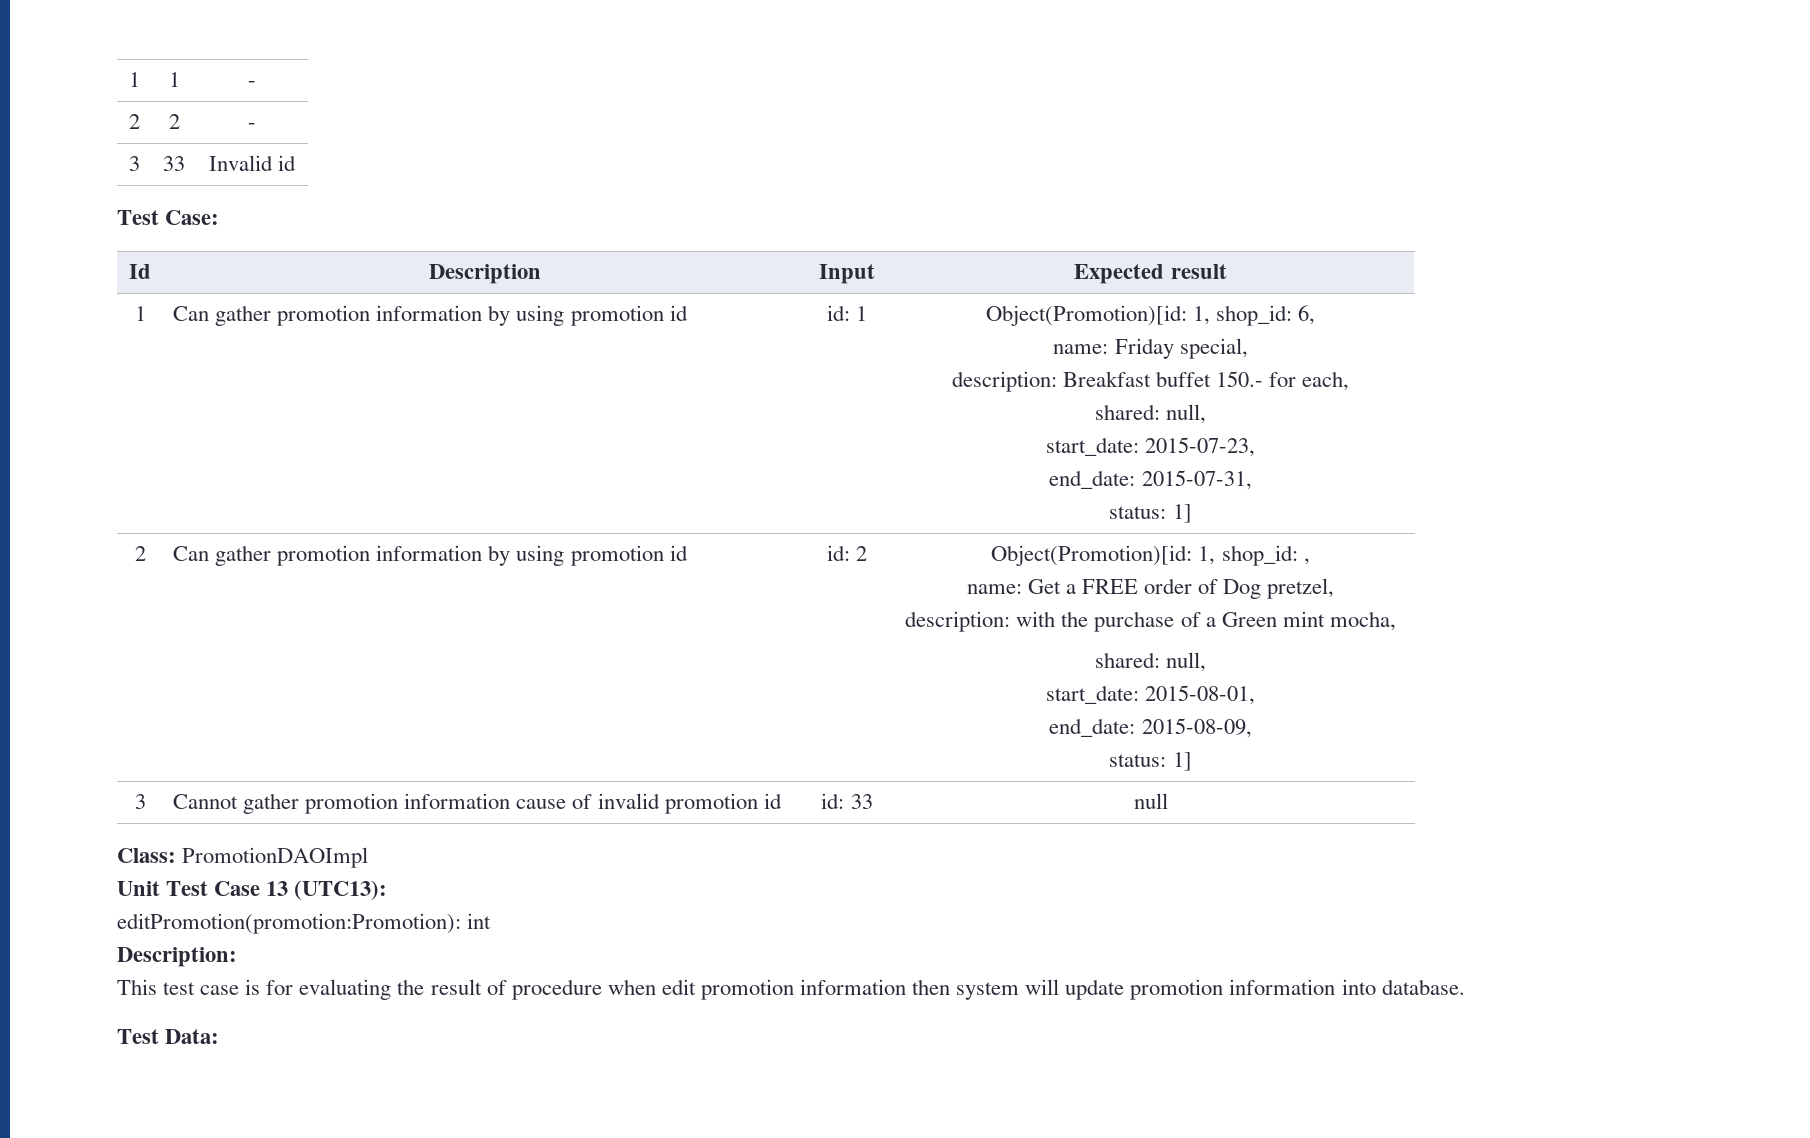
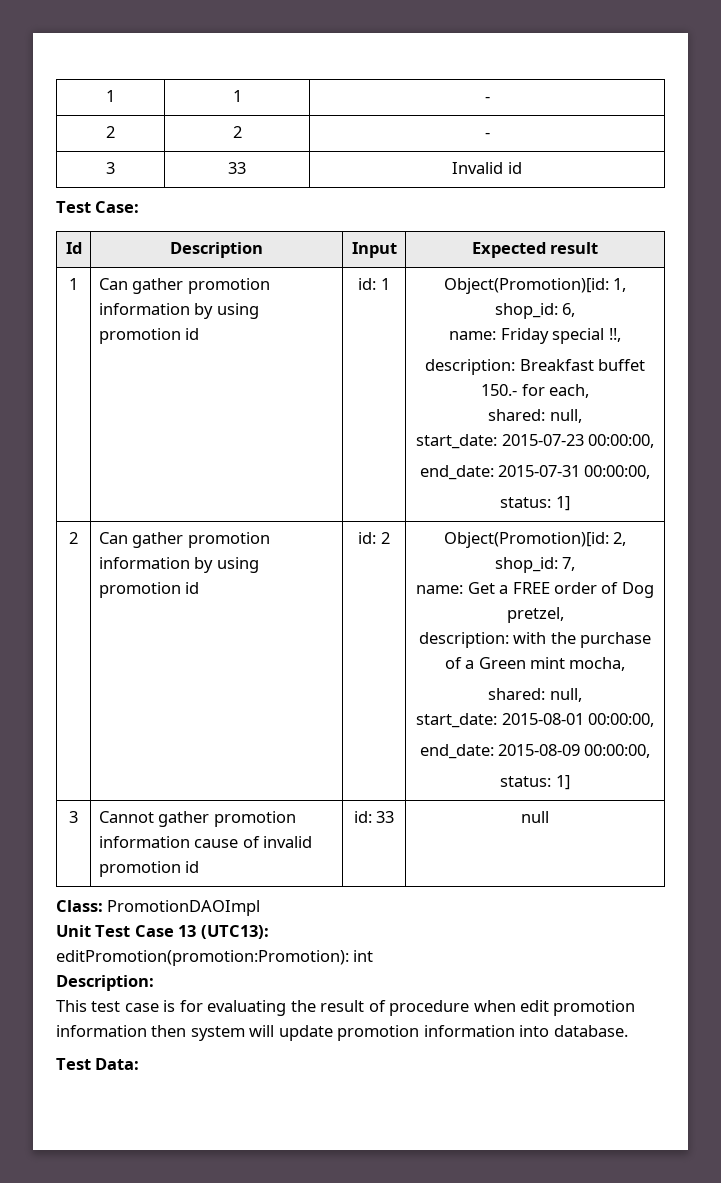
[1179,338,1248,359] special, -> [552,328,621,344] special !!,
[1145,437,1256,457] [1049,470,1252,490] 2015-07-23, // end_date: 2015-07-31, -> [501,434,654,448] [419,465,651,480] 2015-07-23 00:00:00, // end_date: 2015-07-31 00:00:00,
[1198,545,1310,566] 1, shop_id: , -> [613,532,627,546] [494,557,576,573] 2, shop_id: 7,
[1145,685,1256,705] [1049,718,1252,738] 2015-08-01, // end_date: 2015-08-09, -> [501,713,654,727] [419,744,651,759] 2015-08-01 00:00:00, // end_date: 2015-08-09 00:00:00,

